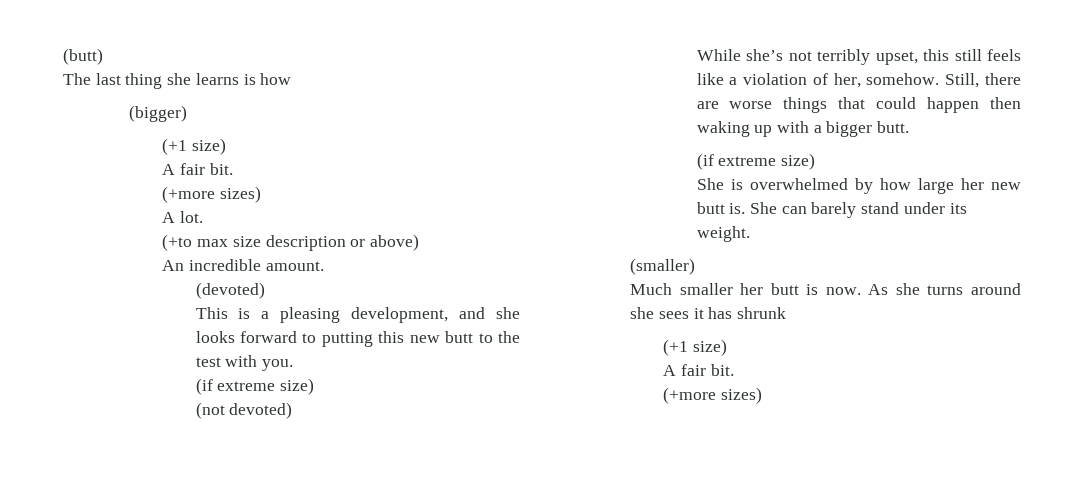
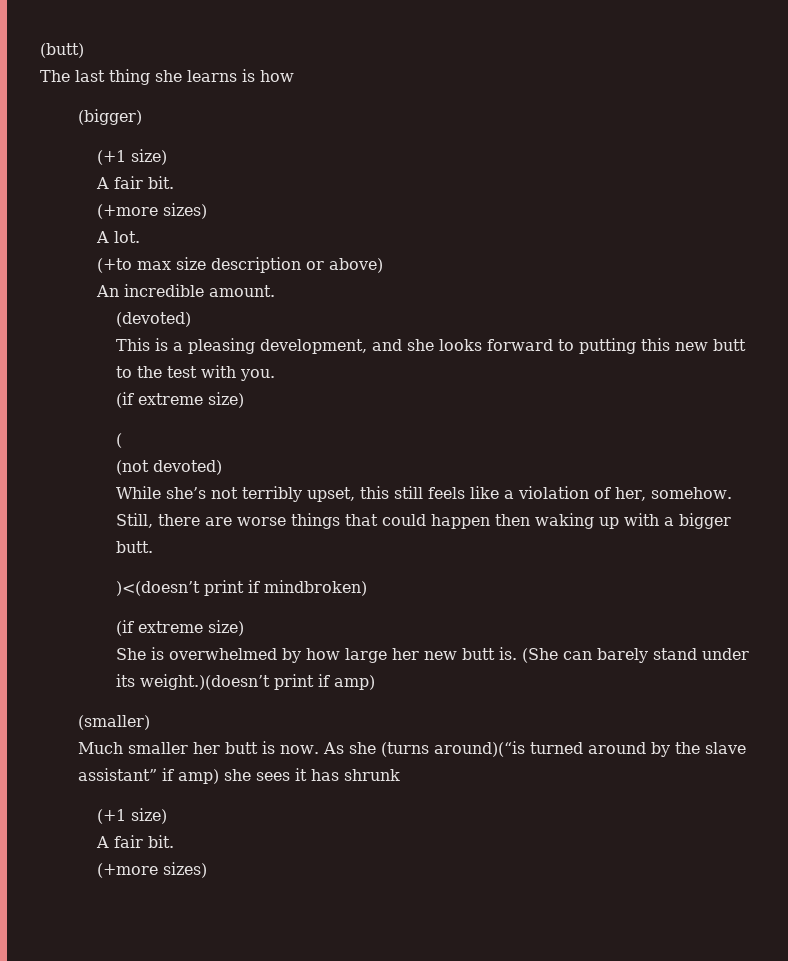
(314, 386) none -> [115,433,122,448] // (
(910, 127) none -> [115,580,367,596] // )<(doesn’t print if mindbroken)
[749,202,777,214] She -> [521,648,558,663] (She
[696,226,750,242] weight. -> [139,674,375,690] weight.)(doesn’t print if amp)
[927,283,1021,295] turns around -> [380,741,746,757] [77,768,219,784] (turns around)(“is turned around by the slave assistant” if amp)

